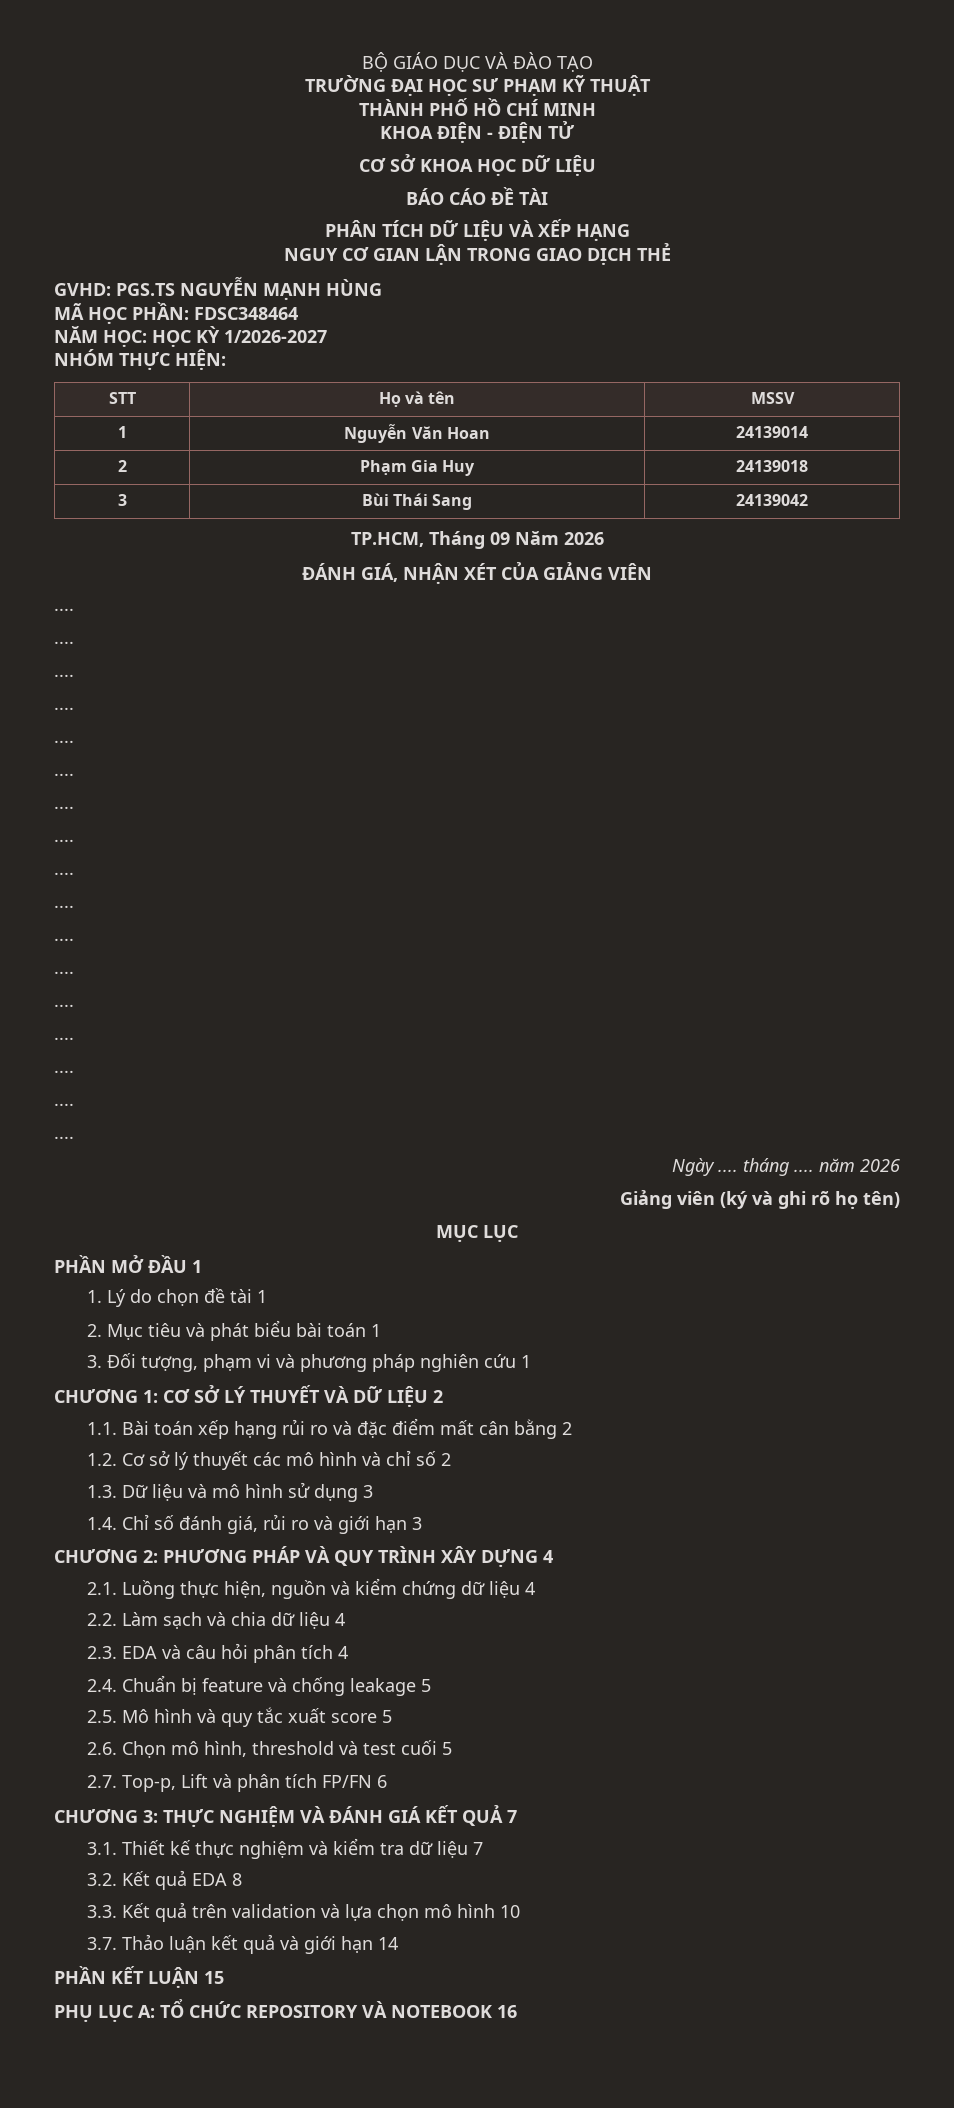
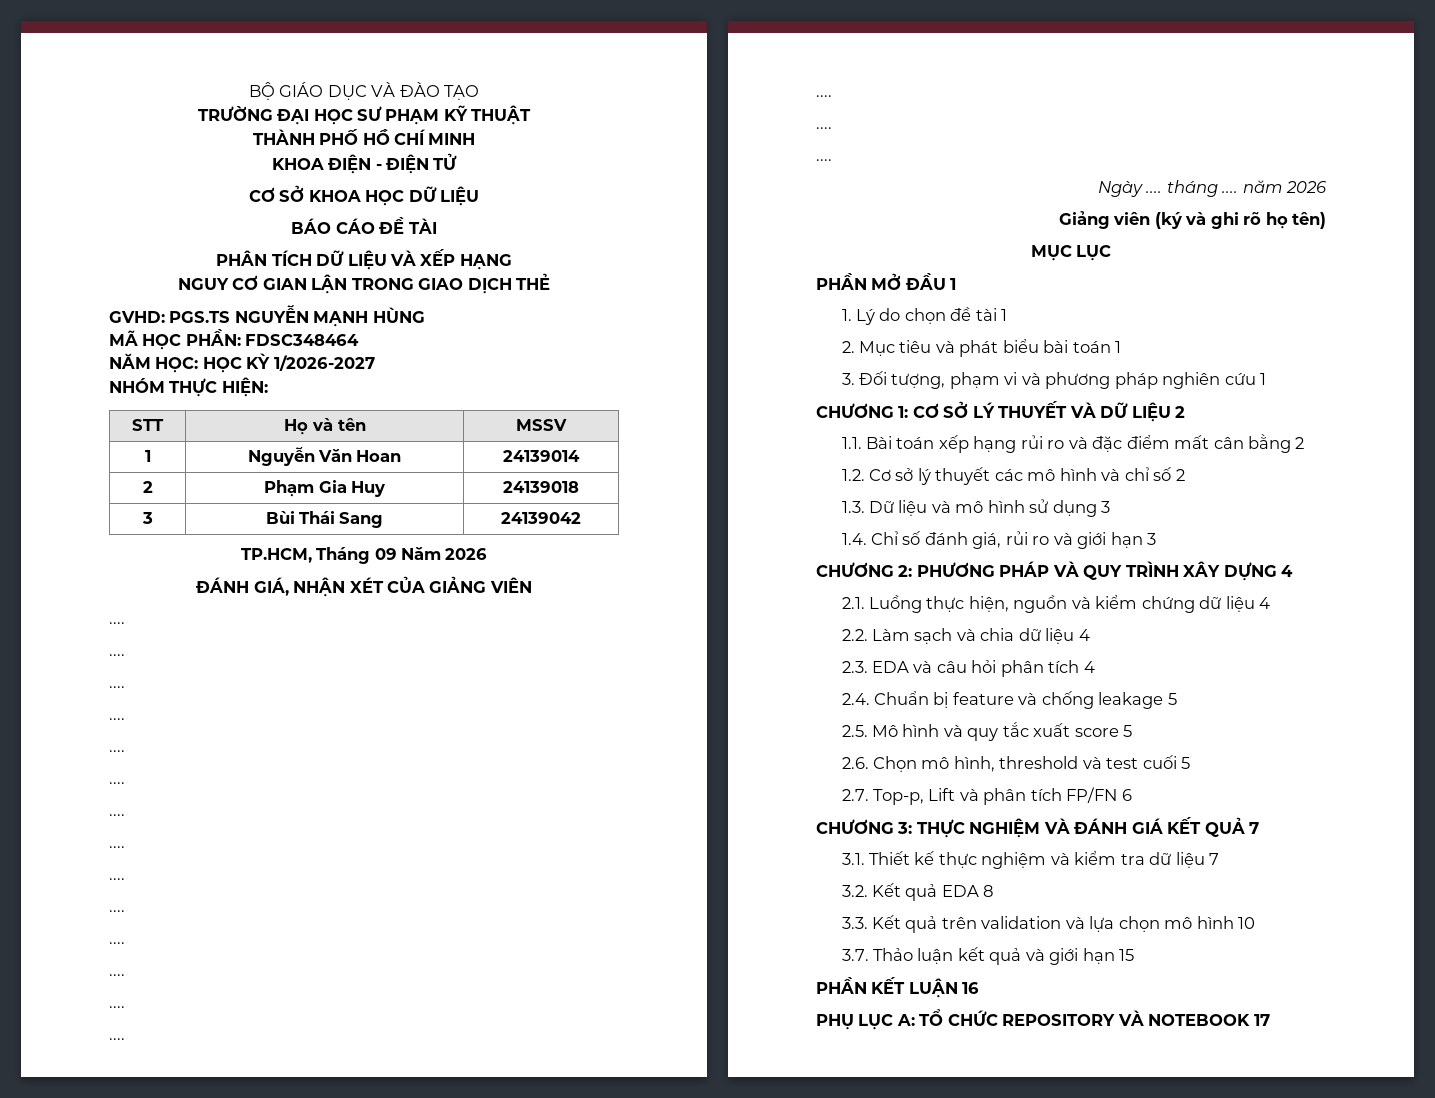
[378,1937,399,1950] 14 -> [1119,949,1135,961] 15
[204,1971,224,1984] 15 -> [962,982,980,994] 16
[497,2005,517,2018] 16 -> [1253,1014,1270,1026] 17

